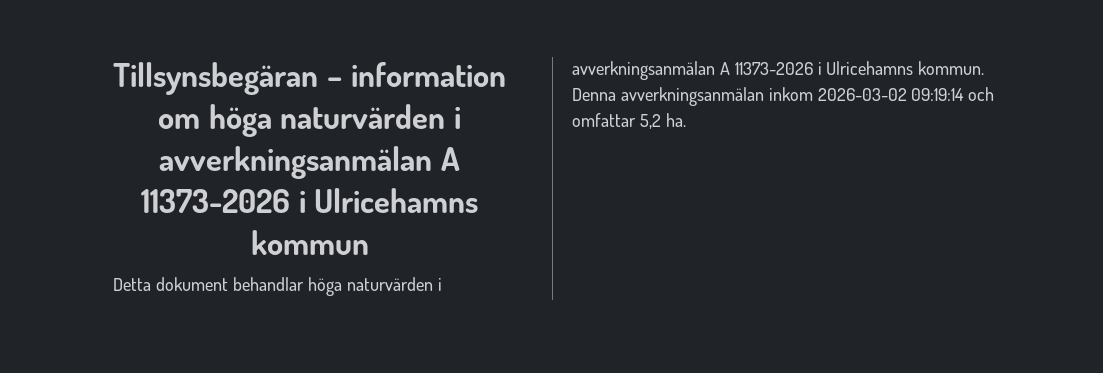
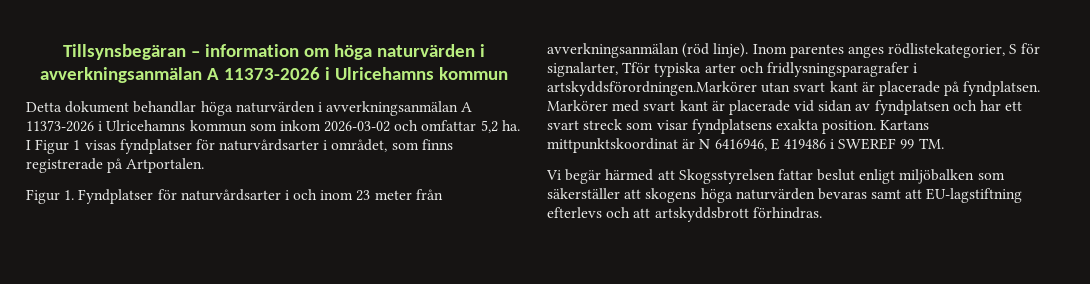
[918,61,985,75] [572,87,764,106] kommun. Denna avverkningsanmälan -> [189,120,277,132] kommun som
[911,88,965,101] 09:19:14 -> (391, 126) none
(686, 120) none -> [26,139,453,154] [26,158,205,173] [26,189,443,204] [547,43,1041,58] [547,62,918,77] [547,81,1041,96] [547,100,1023,115] [547,119,930,134] [547,138,944,153] [546,169,1005,184] [547,188,1023,203] [547,207,822,222] I Figur 1 visas fyndplatser för naturvårdsarter i området, som finns registrerade på Artportalen. // Figur 1. Fyndplatser för naturvårdsarter i och inom 23 meter från avverkningsanmälan (röd linje). Inom parentes anges rödlistekategorier, S för signalarter, Tför typiska arter och fridlysningsparagrafer i artskyddsförordningen.Markörer utan svart kant är placerade på fyndplatsen. Markörer med svart kant är placerade vid sidan av fyndplatsen och har ett svart streck som visar fyndplatsens exakta position. Kartans mittpunktskoordinat är N 6416946, E 419486 i SWEREF 99 TM. // Vi begär härmed att Skogsstyrelsen fattar beslut enligt miljöbalken som säkerställer att skogens höga naturvärden bevaras samt att EU-lagstiftning efterlevs och att artskyddsbrott förhindras.

